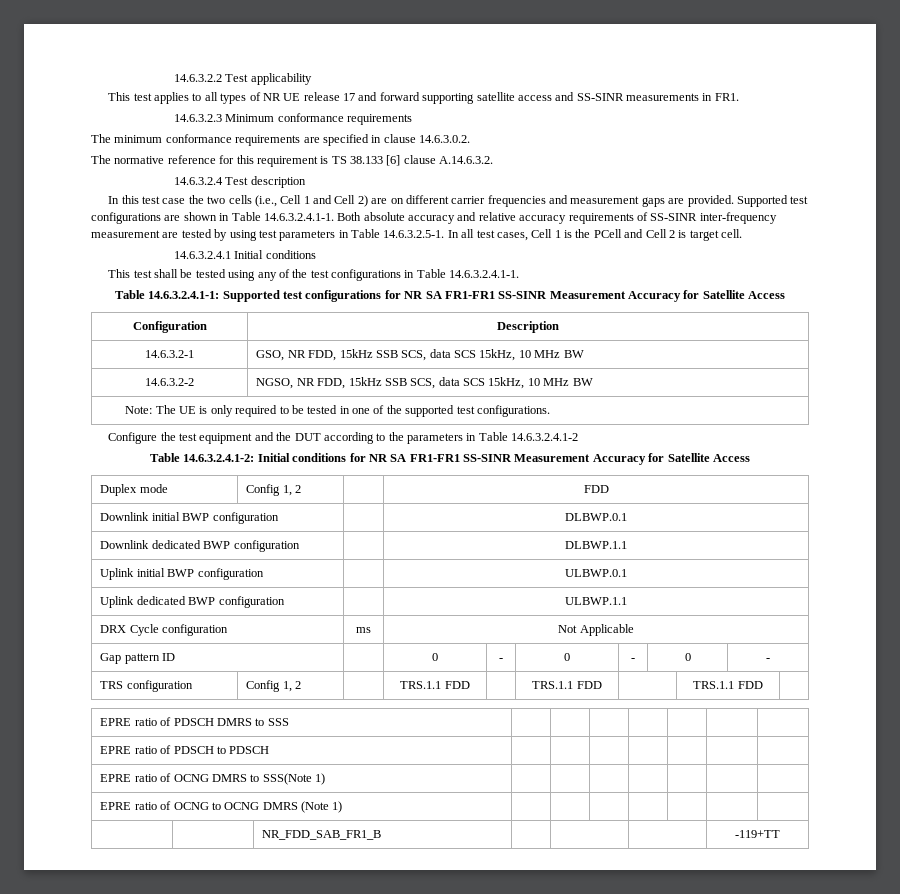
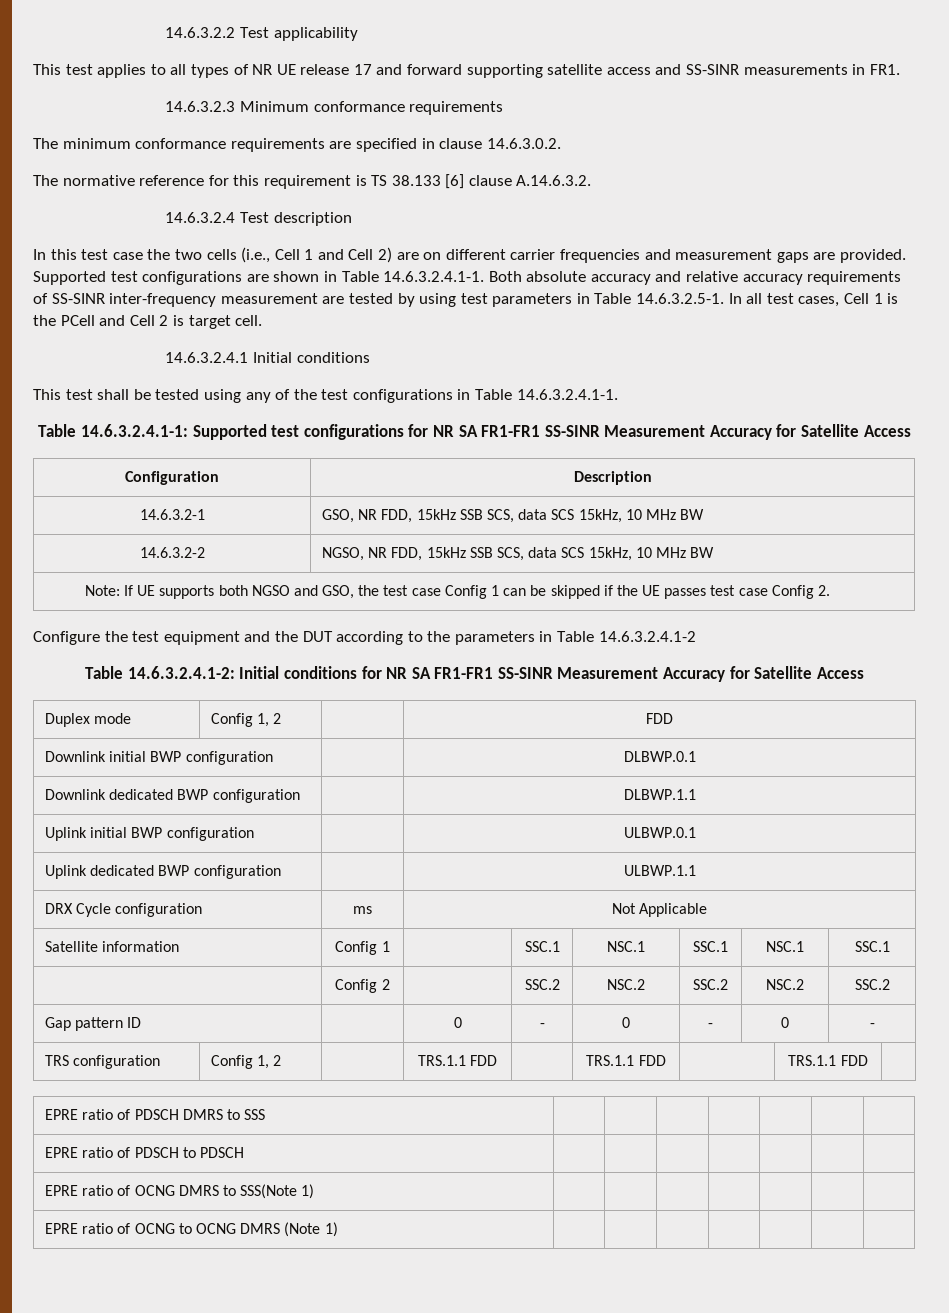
[155,405,550,417] The UE is only required to be tested in one of the supported test configurations. -> [123,585,831,599] If UE supports both NGSO and GSO, the test case Config 1 can be skipped if the UE passes test case Config 2.
(634, 630) none -> [45,941,180,952] [335,941,390,955] [524,941,560,952] [607,941,645,952] [693,941,728,952] [766,941,804,952] [854,941,890,952] [335,979,390,993] [524,979,560,990] [607,979,645,990] [693,979,728,990] [766,979,804,990] [854,979,890,990] // Satellite information | Config 1 | | SSC.1 | NSC.1 | SSC.1 | NSC.1 | SSC.1 // | Config 2 | | SSC.2 | NSC.2 | SSC.2 | NSC.2 | SSC.2
[262,830,382,840] [735,830,780,838] // | | NR_FDD_SAB_FR1_B | | | | -119+TT -> (338, 1229) none

